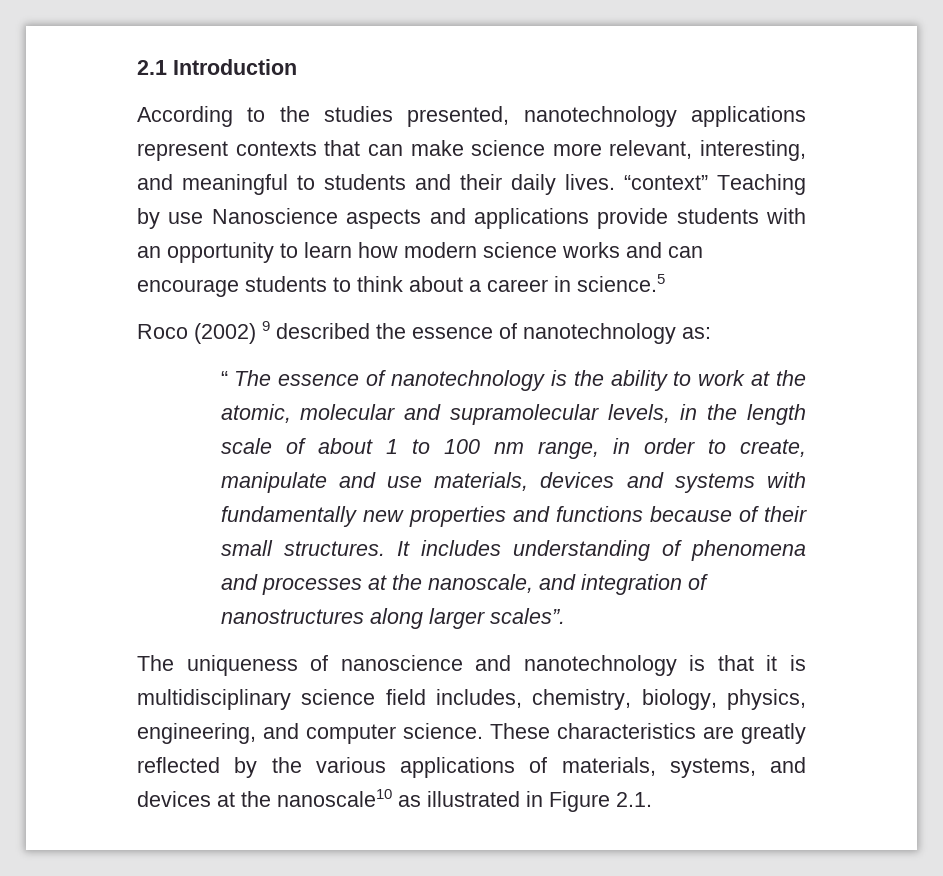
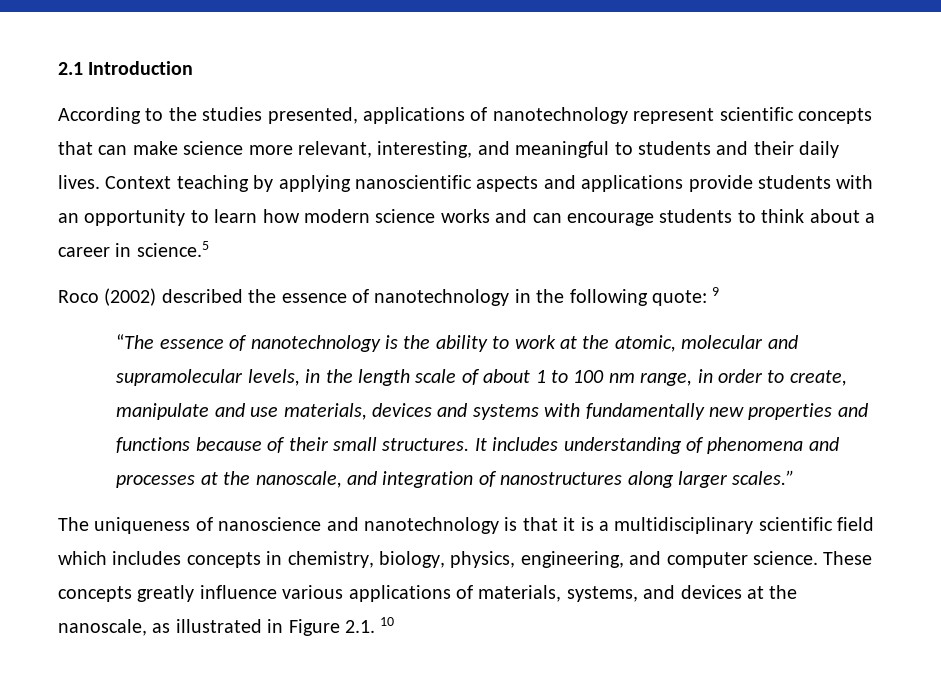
[523,106,806,127] [137,141,317,161] nanotechnology applications represent contexts -> [363,107,872,124] applications of nanotechnology represent scientific concepts
[624,174,806,195] [137,208,338,229] “context” Teaching by use Nanoscience -> [105,175,472,192] Context teaching by applying nanoscientific
[262,321,270,331] 9 -> (157, 297) none
[682,327,711,339] [220,370,272,386] as: // “ The -> [514,287,720,306] [116,334,155,349] in the following quote: 9 // “The
[489,608,565,624] scales”. -> [732,470,795,485] scales.”
[137,689,522,710] multidisciplinary science field includes, -> [598,517,875,534] [58,551,283,568] a multidisciplinary scientific field which includes concepts in
[557,723,806,744] [137,757,302,778] characteristics are greatly reflected by the -> [58,585,277,602] concepts greatly influence
[277,789,392,807] nanoscale10 -> [58,619,147,636] nanoscale,
(652, 799) none -> [380,617,395,626] 10

